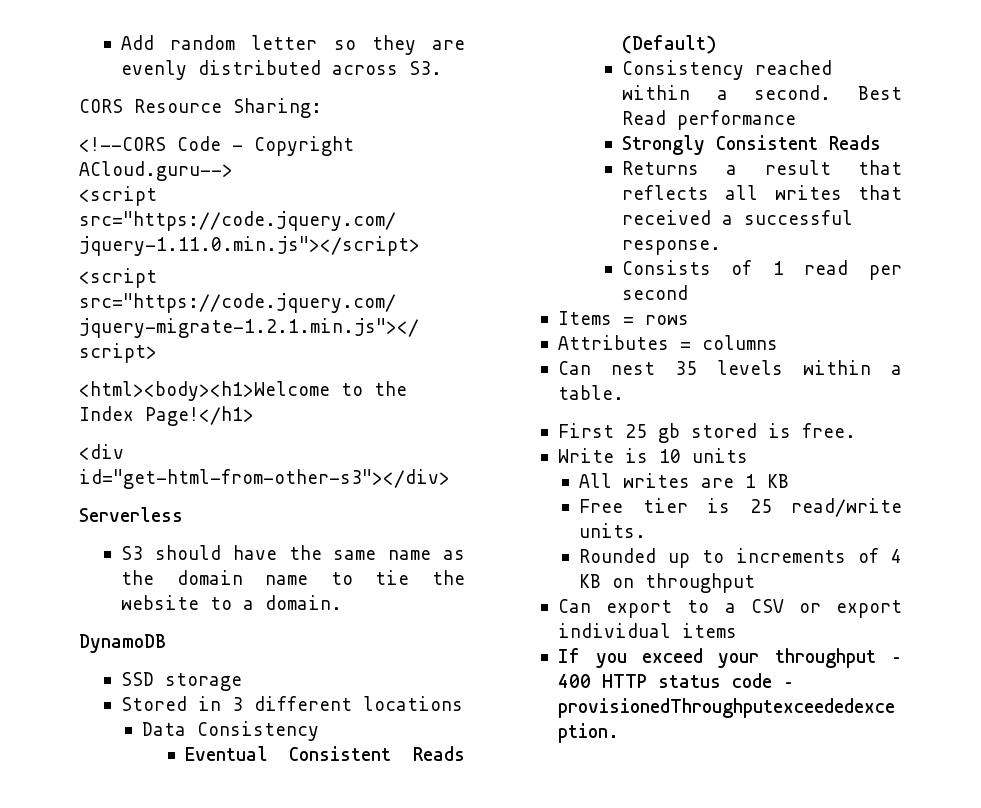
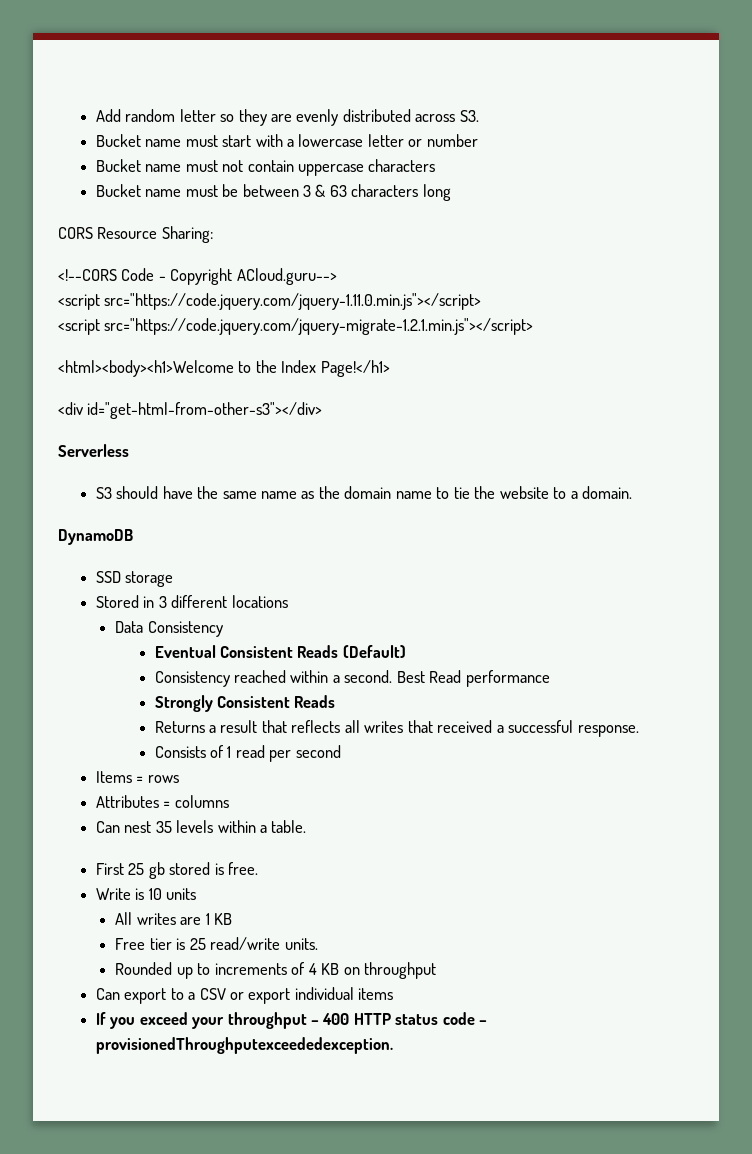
(443, 68) none -> [95,134,478,147] [95,159,436,176] [95,184,451,201] // Bucket name must start with a lowercase letter or number // Bucket name must not contain uppercase characters // Bucket name must be between 3 & 63 characters long

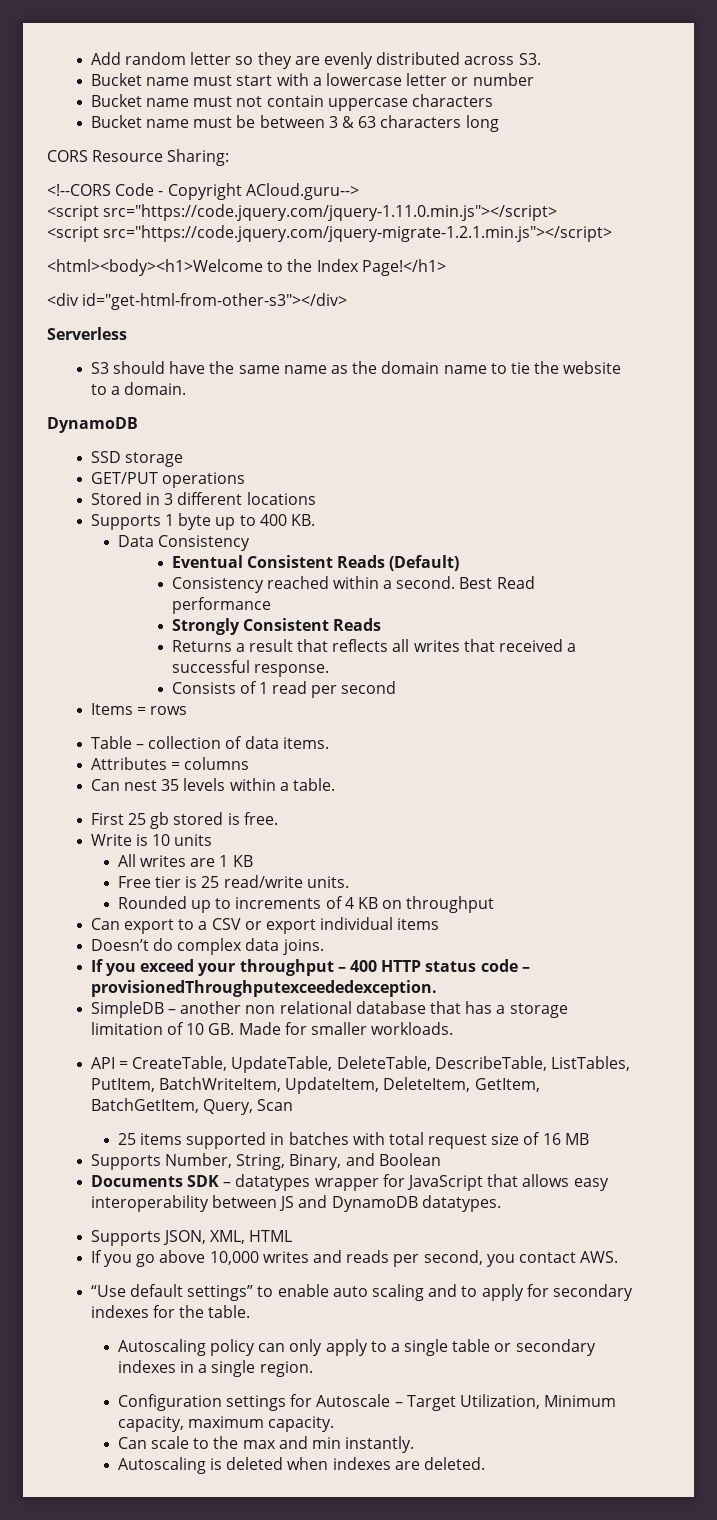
(174, 579) none -> [90,472,246,488] // GET/PUT operations
(288, 601) none -> [90,513,316,530] // Supports 1 byte up to 400 KB.
(179, 779) none -> [90,736,329,749] // Table – collection of data items.
(394, 994) none -> [90,938,324,955] // Doesn’t do complex data joins.
(393, 1045) none -> [90,1001,568,1018] [90,1022,454,1035] [90,1056,630,1073] [90,1077,540,1094] [90,1098,294,1115] [117,1132,589,1149] [90,1153,441,1170] [90,1174,609,1191] [90,1195,501,1212] [90,1230,293,1246] [90,1250,619,1267] [90,1284,633,1301] [90,1305,251,1318] [117,1339,596,1356] [117,1360,313,1377] [117,1394,617,1411] [117,1416,335,1432] [117,1436,415,1453] [117,1457,485,1474] // SimpleDB – another non relational database that has a storage limitation of 10 GB. Made for smaller workloads. // API = CreateTable, UpdateTable, DeleteTable, DescribeTable, ListTables, PutItem, BatchWriteItem, UpdateItem, DeleteItem, GetItem, BatchGetItem, Query, Scan // 25 items supported in batches with total request size of 16 MB // Supports Number, String, Binary, and Boolean // Documents SDK – datatypes wrapper for JavaScript that allows easy interoperability between JS and DynamoDB datatypes. // Supports JSON, XML, HTML // If you go above 10,000 writes and reads per second, you contact AWS. // “Use default settings” to enable auto scaling and to apply for secondary indexes for the table. // Autoscaling policy can only apply to a single table or secondary indexes in a single region. // Configuration settings for Autoscale – Target Utilization, Minimum capacity, maximum capacity. // Can scale to the max and min instantly. // Autoscaling is deleted when indexes are deleted.

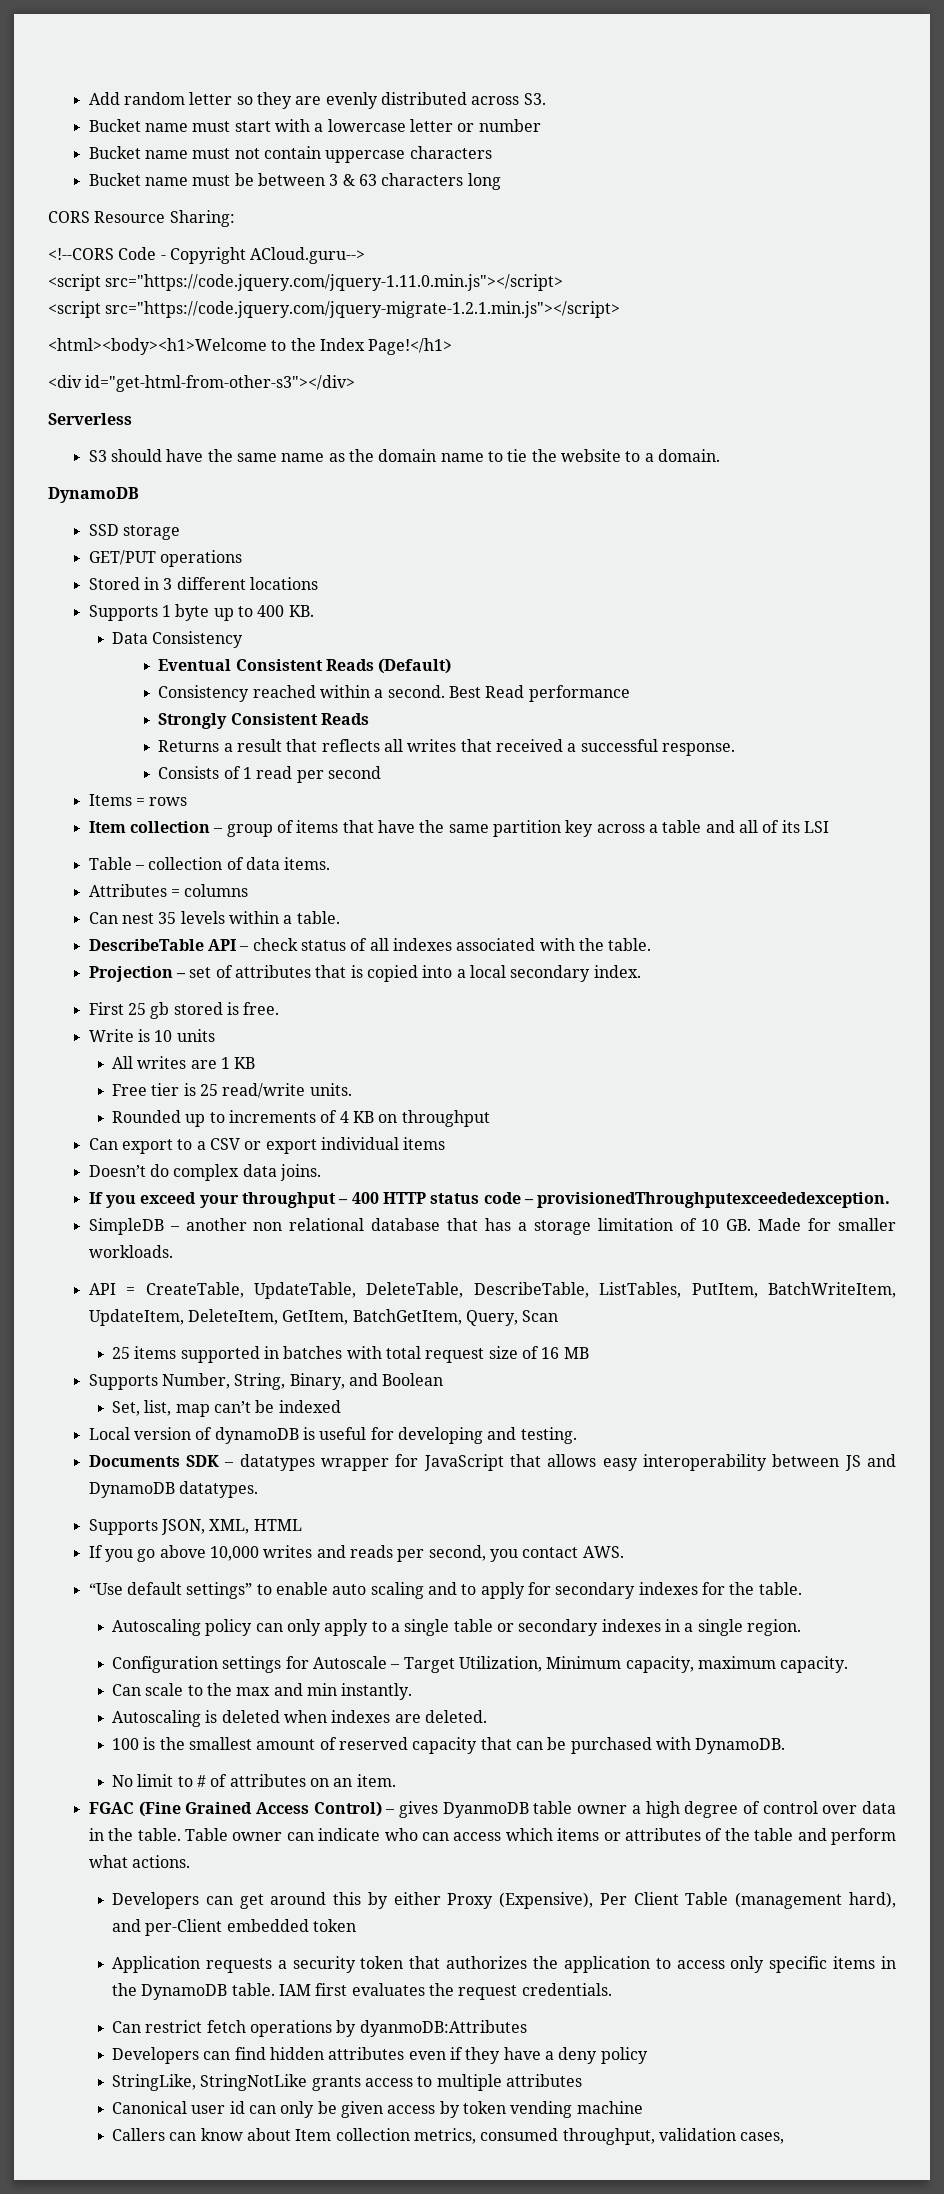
(188, 710) none -> [88,820,829,837] // Item collection – group of items that have the same partition key across a table and all of its LSI
(336, 784) none -> [88,938,652,951] [88,965,641,982] // DescribeTable API – check status of all indexes associated with the table. // Projection – set of attributes that is copied into a local secondary index.
(441, 1159) none -> [112,1400,341,1417] [88,1427,577,1444] // Set, list, map can’t be indexed // Local version of dynamoDB is useful for developing and testing.
(485, 1463) none -> [112,1737,786,1754] [112,1774,396,1787] [88,1801,896,1818] [88,1828,897,1845] [88,1855,191,1868] [112,1892,897,1909] [112,1919,356,1936] [112,1956,896,1973] [112,1983,612,2000] [112,2020,527,2037] [112,2047,648,2064] [112,2074,582,2091] [112,2101,643,2118] [112,2128,785,2145] // 100 is the smallest amount of reserved capacity that can be purchased with DynamoDB. // No limit to # of attributes on an item. // FGAC (Fine Grained Access Control) – gives DyanmoDB table owner a high degree of control over data in the table. Table owner can indicate who can access which items or attributes of the table and perform what actions. // Developers can get around this by either Proxy (Expensive), Per Client Table (management hard), and per-Client embedded token // Application requests a security token that authorizes the application to access only specific items in the DynamoDB table. IAM first evaluates the request credentials. // Can restrict fetch operations by dyanmoDB:Attributes // Developers can find hidden attributes even if they have a deny policy // StringLike, StringNotLike grants access to multiple attributes // Canonical user id can only be given access by token vending machine // Callers can know about Item collection metrics, consumed throughput, validation cases,

